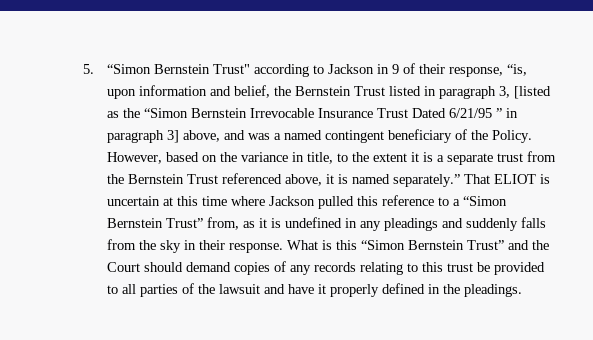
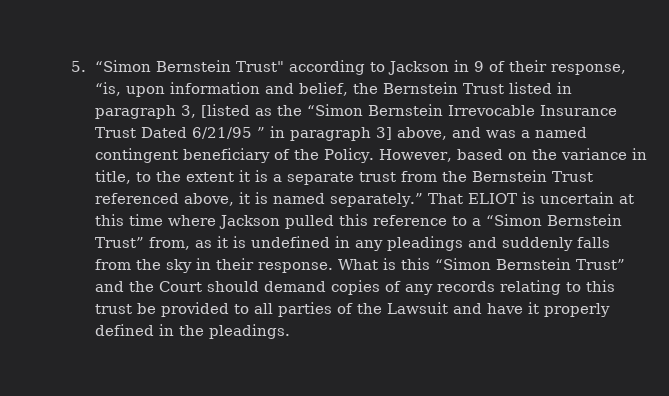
[219,284,261,294] lawsuit -> [387,302,449,314] Lawsuit

